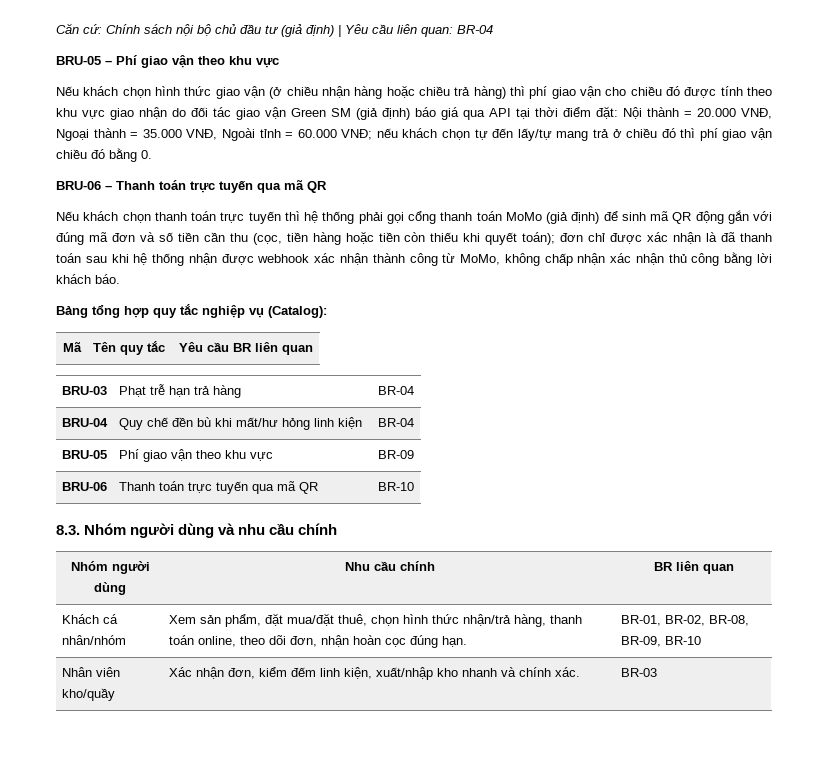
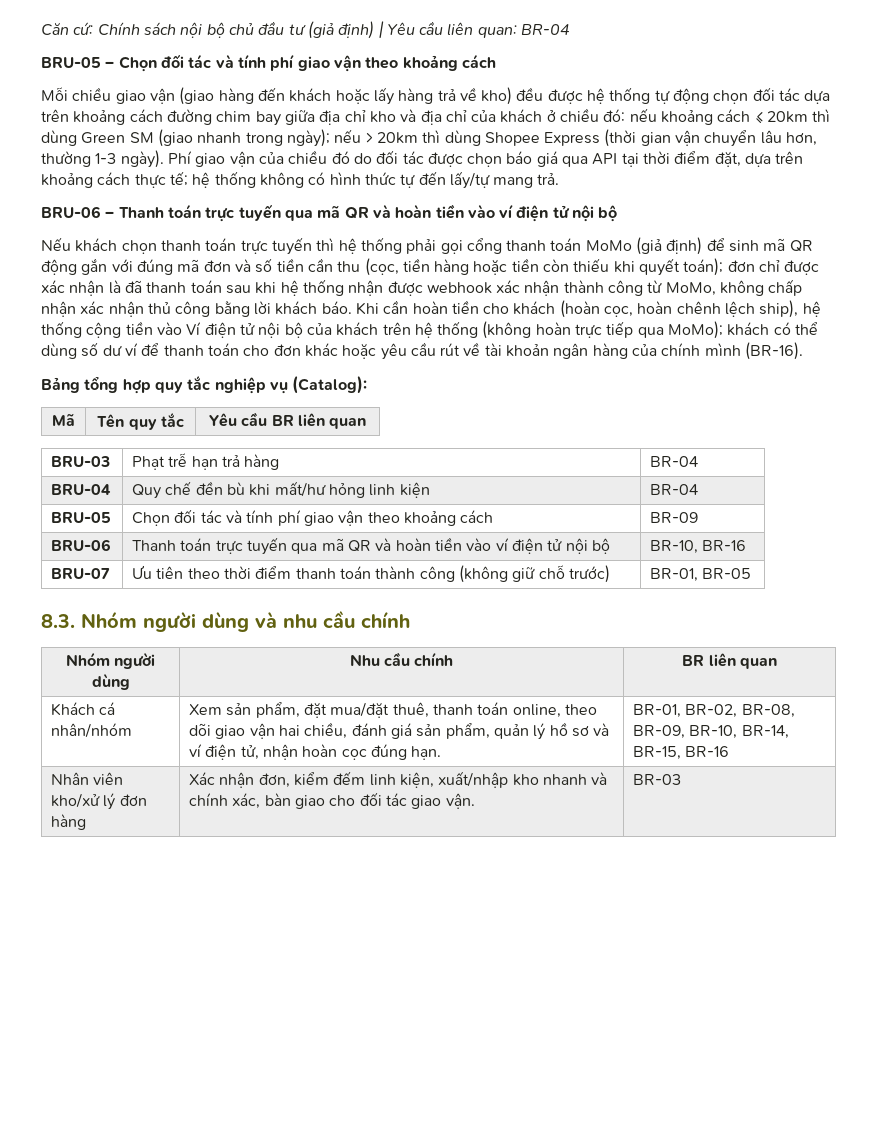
[116,55,279,68] [56,85,773,99] [56,107,410,120] Phí giao vận theo khu vực // Nếu khách chọn hình thức giao vận (ở chiều nhận hàng hoặc chiều trả hàng) thì phí giao vận cho chiều đó được tính theo khu vực giao nhận do đối tác giao vận Green SM (giả định) -> [118,54,496,72] [41,87,831,105] [41,108,831,126] [41,129,818,147] [41,150,503,168] Chọn đối tác và tính phí giao vận theo khoảng cách // Mỗi chiều giao vận (giao hàng đến khách hoặc lấy hàng trả về kho) đều được hệ thống tự động chọn đối tác dựa trên khoảng cách đường chim bay giữa địa chỉ kho và địa chỉ của khách ở chiều đó: nếu khoảng cách ≤ 20km thì dùng Green SM (giao nhanh trong ngày); nếu > 20km thì dùng Shopee Express (thời gian vận chuyển lâu hơn, thường 1-3 ngày). Phí giao vận của chiều đó do đối tác được chọn
[596,106,772,119] [56,128,773,141] [56,148,152,162] đặt: Nội thành = 20.000 VNĐ, Ngoại thành = 35.000 VNĐ, Ngoài tỉnh = 60.000 VNĐ; nếu khách chọn tự đến lấy/tự mang trả ở chiều đó thì phí giao vận chiều đó bằng 0. -> [714,151,804,167] [41,171,560,189] đặt, dựa trên khoảng cách thực tế; hệ thống không có hình thức tự đến lấy/tự mang trả.
(327, 187) none -> [372,204,618,222] và hoàn tiền vào ví điện tử nội bộ
(120, 279) none -> [355,300,821,318] [41,321,819,339] [41,342,804,360] Khi cần hoàn tiền cho khách (hoàn cọc, hoàn chênh lệch ship), hệ thống cộng tiền vào Ví điện tử nội bộ của khách trên hệ thống (không hoàn trực tiếp qua MoMo); khách có thể dùng số dư ví để thanh toán cho đơn khác hoặc yêu cầu rút về tài khoản ngân hàng của chính mình (BR-16).
[118,449,273,462] Phí giao vận theo khu vực -> [132,509,494,526] Chọn đối tác và tính phí giao vận theo khoảng cách
[377,482,414,491] | BR-10 -> [375,537,610,554] [650,540,747,554] [51,568,111,579] [132,565,610,583] [650,568,752,582] và hoàn tiền vào ví điện tử nội bộ | BR-10, BR-16 // BRU-07 | Ưu tiên theo thời điểm thanh toán thành công (không giữ chỗ trước) | BR-01, BR-05
[370,614,546,627] chọn hình thức nhận/trả hàng, -> (429, 710) none
[289,636,317,647] đơn, -> [215,722,610,740] [189,744,259,760] giao vận hai chiều, đánh giá sản phẩm, quản lý hồ sơ và ví điện tử,
[664,636,701,645] [61,667,120,677] [61,688,115,701] BR-10 // Nhân viên kho/quầy -> [689,725,789,739] [633,746,730,760] [51,772,124,785] [51,793,147,810] [51,814,87,830] BR-10, BR-14, BR-15, BR-16 // Nhân viên kho/xử lý đơn hàng
[554,667,580,677] xác. -> [232,792,475,809] xác, bàn giao cho đối tác giao vận.

